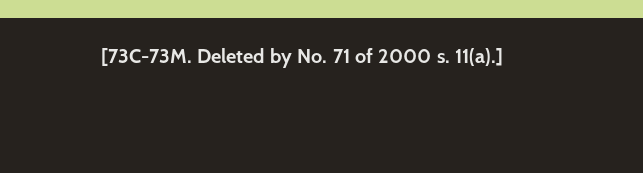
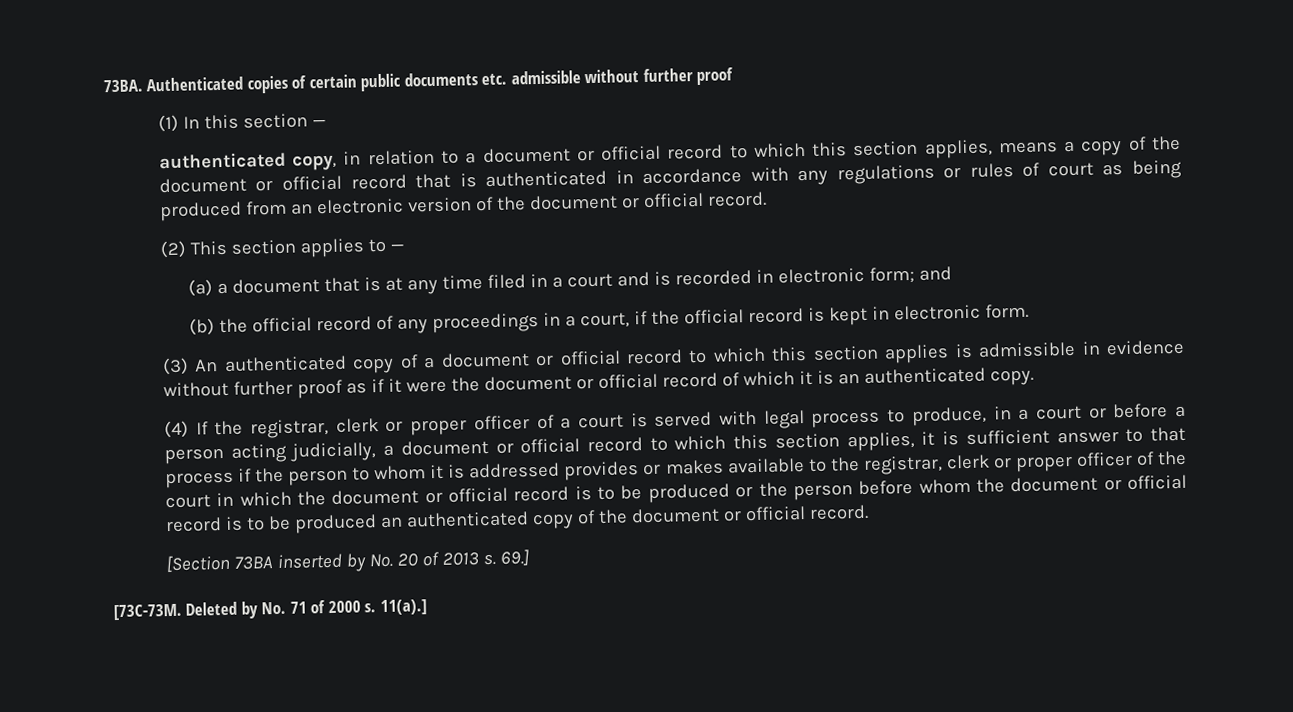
(101, 57) none -> [103,67,734,94] [157,113,326,133] [158,135,1182,171] [158,159,1182,194] [159,191,767,222] [159,238,404,259] [187,266,952,297] [188,303,1029,336] [161,339,1186,376] [162,367,1034,399] [163,403,1186,439] [163,426,1186,465] [164,450,1188,489] [164,474,1188,509] [164,504,869,534] [165,549,529,573] 73BA. Authenticated copies of certain public documents etc. admissible without further proof // (1) In this section — // authenticated copy, in relation to a document or official record to which this section applies, means a copy of the document or official record that is authenticated in accordance with any regulations or rules of court as being produced from an electronic version of the document or official record. // (2) This section applies to — // (a) a document that is at any time filed in a court and is recorded in electronic form; and // (b) the official record of any proceedings in a court, if the official record is kept in electronic form. // (3) An authenticated copy of a document or official record to which this section applies is admissible in evidence without further proof as if it were the document or official record of which it is an authenticated copy. // (4) If the registrar, clerk or proper officer of a court is served with legal process to produce, in a court or before a person acting judicially, a document or official record to which this section applies, it is sufficient answer to that process if the person to whom it is addressed provides or makes available to the registrar, clerk or proper officer of the court in which the document or official record is to be produced or the person before whom the document or official record is to be produced an authenticated copy of the document or official record. // [Section 73BA inserted by No. 20 of 2013 s. 69.] //

